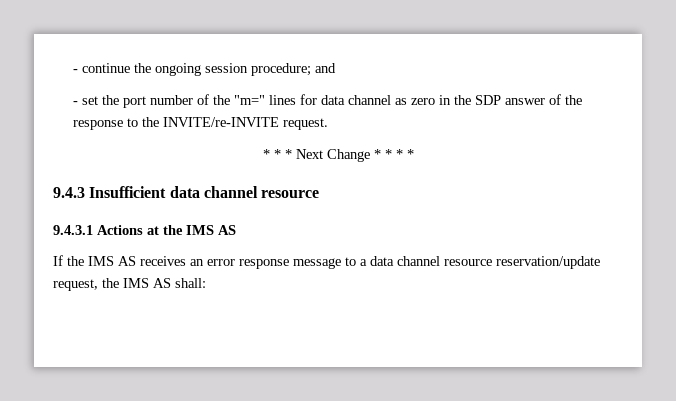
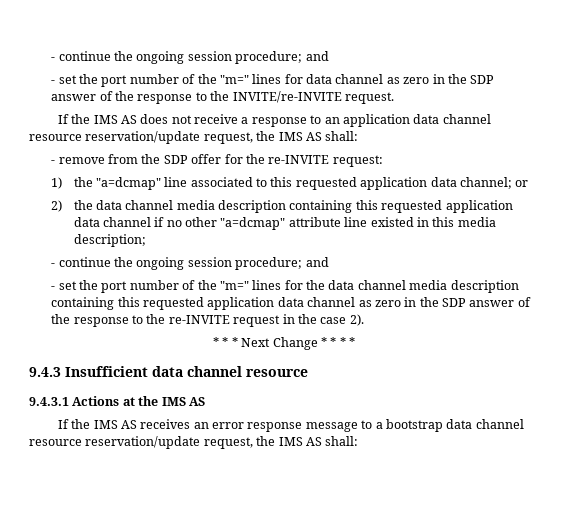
(328, 124) none -> [57,114,491,127] [29,131,359,144] [51,154,383,167] [51,177,529,190] [51,200,513,213] [73,217,496,230] [73,234,146,247] [51,257,329,270] [51,280,519,293] [51,297,531,310] [51,314,364,327] // If the IMS AS does not receive a response to an application data channel resource reservation/update request, the IMS AS shall: // - remove from the SDP offer for the re-INVITE request: // 1) the "a=dcmap" line associated to this requested application data channel; or // 2) the data channel media description containing this requested application data channel if no other "a=dcmap" attribute line existed in this media description; // - continue the ongoing session procedure; and // - set the port number of the "m=" lines for the data channel media description containing this requested application data channel as zero in the SDP answer of the response to the re-INVITE request in the case 2).
(367, 262) none -> [385,419,443,432] bootstrap

